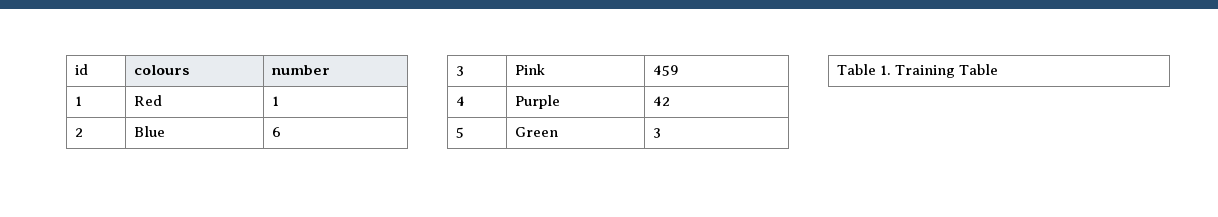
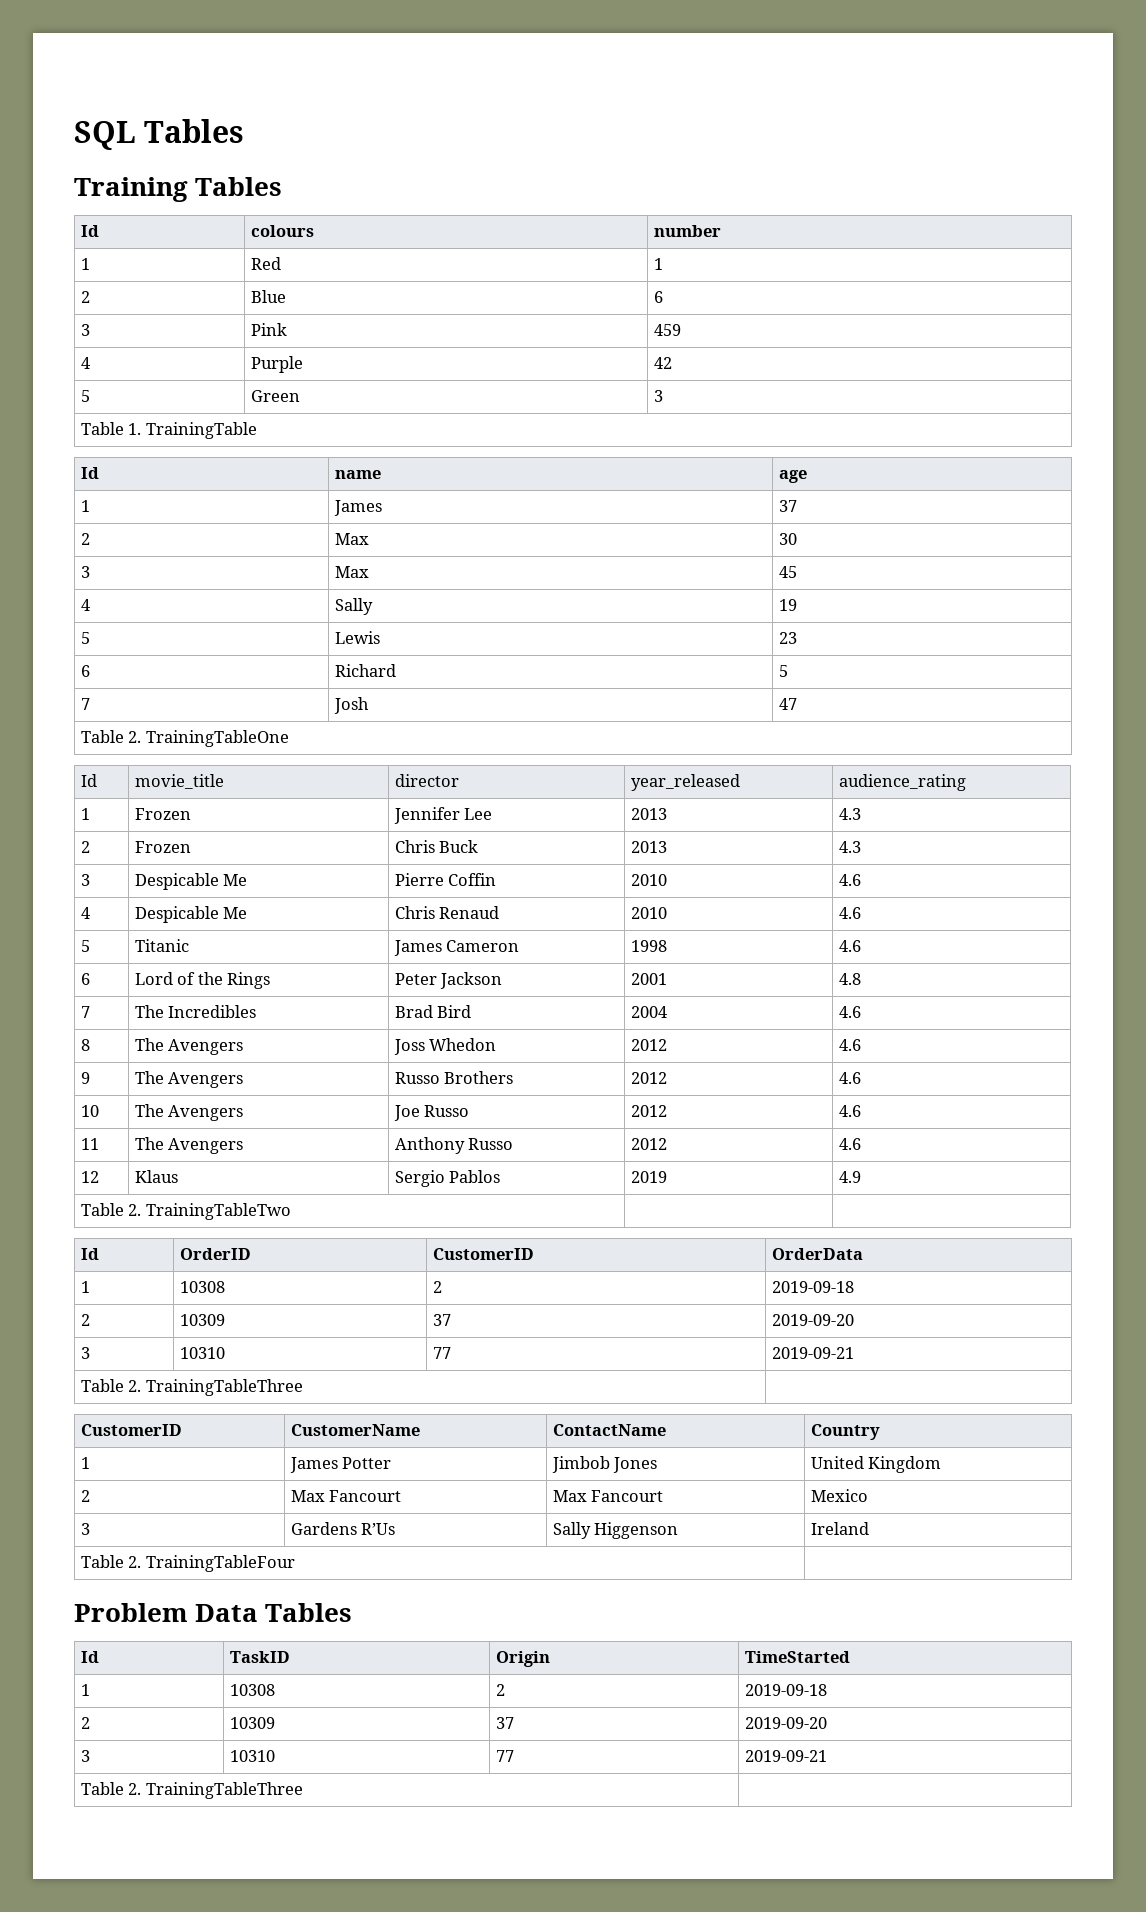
[75,64,89,75] id -> [74,119,245,150] [74,177,283,202] [80,225,99,237] SQL Tables // Training Tables // Id
[895,64,999,78] Training Table -> [145,422,257,439] [80,467,99,479] [334,470,381,479] [778,470,807,483] [80,500,90,512] [333,500,382,516] [778,500,797,512] [80,533,90,545] [334,533,369,545] [778,533,797,545] [80,566,90,578] [334,566,369,578] [778,566,797,578] [80,599,90,611] [334,598,373,615] [778,599,797,611] [80,632,90,644] [334,631,380,644] [778,632,797,644] [80,665,90,677] [334,664,396,677] [778,665,788,677] [80,698,90,710] [333,697,369,714] [778,698,797,710] [80,730,289,747] [80,774,97,787] [134,774,224,789] [394,774,459,787] [630,774,740,791] [838,774,966,791] [80,808,90,820] [134,808,191,820] [393,807,493,824] [630,808,667,820] [838,808,861,820] [80,841,90,853] [134,841,191,853] [394,840,479,853] [630,841,667,853] [838,841,861,853] [80,874,90,886] [134,873,248,890] [394,873,497,886] [630,874,667,886] [838,874,861,886] [80,907,90,919] [134,906,248,923] [394,906,500,919] [630,907,667,919] [838,907,861,919] [80,940,90,952] [134,939,189,952] [393,940,520,956] [630,940,667,952] [838,940,861,952] [80,973,90,985] [134,972,271,989] [394,972,503,989] [630,973,667,985] [838,973,861,985] [80,1006,90,1018] [134,1005,257,1018] [394,1005,472,1018] [630,1006,667,1018] [838,1006,861,1018] [80,1039,90,1051] [134,1038,244,1055] [393,1038,497,1055] [630,1039,667,1051] [838,1039,861,1051] [80,1072,90,1084] [134,1071,244,1088] [394,1071,514,1084] [630,1072,667,1084] [838,1072,861,1084] [80,1105,99,1117] [134,1104,244,1121] [393,1105,470,1121] [630,1105,667,1117] [838,1105,861,1117] [80,1138,99,1150] [134,1137,244,1154] [394,1137,514,1154] [630,1138,667,1150] [838,1138,861,1150] [80,1171,99,1183] [134,1170,178,1183] [394,1170,501,1187] [630,1171,667,1183] [838,1171,861,1183] [80,1203,291,1220] [80,1248,99,1260] [179,1248,251,1260] [432,1248,534,1260] [771,1248,863,1260] [80,1281,90,1293] [179,1281,225,1293] [432,1281,442,1293] [771,1281,854,1293] [80,1314,90,1326] [179,1314,225,1326] [432,1314,451,1326] [771,1314,854,1326] [80,1347,90,1359] [179,1347,225,1359] [432,1347,451,1359] [771,1347,854,1359] [80,1379,303,1396] [80,1424,182,1436] [290,1424,420,1436] [552,1424,666,1436] [810,1424,880,1440] [80,1457,90,1469] [289,1457,392,1473] [551,1456,658,1473] [810,1456,942,1473] [80,1490,90,1502] [290,1490,402,1502] [552,1490,664,1502] [810,1489,868,1502] [80,1523,90,1535] [290,1522,396,1535] [552,1522,679,1539] [810,1522,869,1535] [80,1555,295,1572] [74,1603,353,1622] [80,1651,99,1663] [229,1651,290,1663] [495,1651,550,1667] [744,1651,850,1663] [80,1684,90,1696] [229,1684,275,1696] [495,1684,505,1696] [744,1684,827,1696] [80,1717,90,1729] [229,1717,275,1729] [495,1717,514,1729] [744,1717,827,1729] [80,1750,90,1762] [229,1750,275,1762] [495,1750,514,1762] [744,1750,827,1762] [80,1782,303,1799] TrainingTable // Id | name | age // 1 | James | 37 // 2 | Max | 30 // 3 | Max | 45 // 4 | Sally | 19 // 5 | Lewis | 23 // 6 | Richard | 5 // 7 | Josh | 47 // Table 2. TrainingTableOne // Id | movie_title | director | year_released | audience_rating // 1 | Frozen | Jennifer Lee | 2013 | 4.3 // 2 | Frozen | Chris Buck | 2013 | 4.3 // 3 | Despicable Me | Pierre Coffin | 2010 | 4.6 // 4 | Despicable Me | Chris Renaud | 2010 | 4.6 // 5 | Titanic | James Cameron | 1998 | 4.6 // 6 | Lord of the Rings | Peter Jackson | 2001 | 4.8 // 7 | The Incredibles | Brad Bird | 2004 | 4.6 // 8 | The Avengers | Joss Whedon | 2012 | 4.6 // 9 | The Avengers | Russo Brothers | 2012 | 4.6 // 10 | The Avengers | Joe Russo | 2012 | 4.6 // 11 | The Avengers | Anthony Russo | 2012 | 4.6 // 12 | Klaus | Sergio Pablos | 2019 | 4.9 // Table 2. TrainingTableTwo | | // Id | OrderID | CustomerID | OrderData // 1 | 10308 | 2 | 2019-09-18 // 2 | 10309 | 37 | 2019-09-20 // 3 | 10310 | 77 | 2019-09-21 // Table 2. TrainingTableThree | // CustomerID | CustomerName | ContactName | Country // 1 | James Potter | Jimbob Jones | United Kingdom // 2 | Max Fancourt | Max Fancourt | Mexico // 3 | Gardens R’Us | Sally Higgenson | Ireland // Table 2. TrainingTableFour | // Problem Data Tables // Id | TaskID | Origin | TimeStarted // 1 | 10308 | 2 | 2019-09-18 // 2 | 10309 | 37 | 2019-09-20 // 3 | 10310 | 77 | 2019-09-21 // Table 2. TrainingTableThree |

